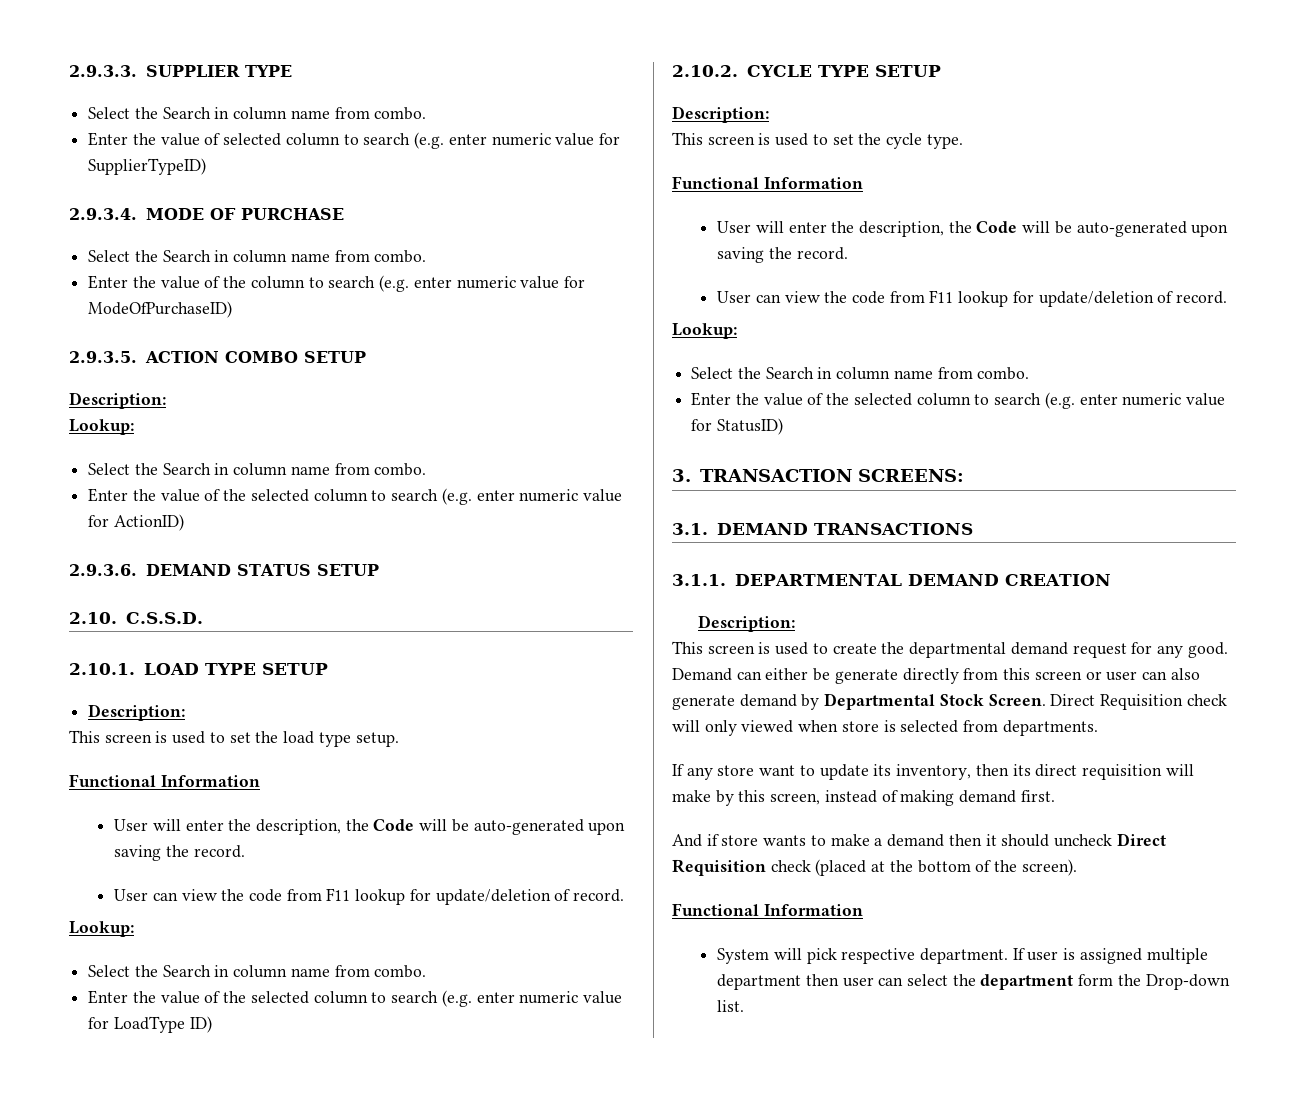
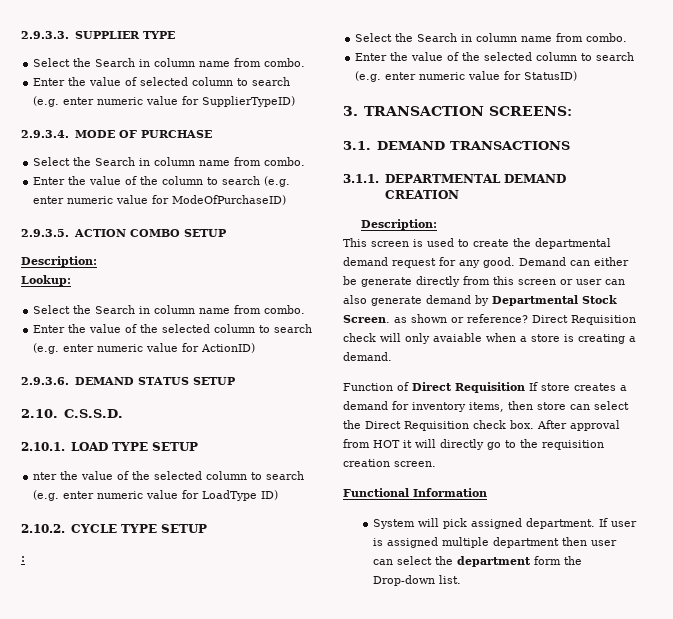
[88,704,186,721] [69,730,399,747] [69,774,260,787] [114,819,626,835] [114,845,245,861] [114,888,625,905] [69,921,134,937] [88,965,427,978] [88,990,129,1004] Description: // This screen is used to set the load type setup. // Functional Information // User will enter the description, the Code will be auto-generated upon saving the record. // User can view the code from F11 lookup for update/deletion of record. // Lookup: // Select the Search in column name from combo. // Enter -> [33,472,58,480] nter
[672,106,769,123] [672,132,963,149] [672,176,863,189] [717,221,1229,237] [717,247,848,263] [717,290,1228,307] [672,323,737,339] Description: // This screen is used to set the cycle type. // Functional Information // User will enter the description, the Code will be auto-generated upon saving the record. // User can view the code from F11 lookup for update/deletion of record. // Lookup: -> [21,556,25,562] :
(1046, 700) none -> [394,314,528,323] as shown or reference?
[741,720,1098,736] [672,764,1194,780] [672,790,1055,806] [672,833,1166,847] [672,859,1077,876] viewed when store is selected from departments. // If any store want to update its inventory, then its direct requisition will make by this screen, instead of making demand first. // And if store wants to make a demand then it should uncheck Direct Requisition check (placed at the bottom of the screen). -> [433,333,636,344] [343,352,392,361] [343,382,627,393] [343,401,629,412] [343,420,620,431] [343,439,604,450] [343,459,436,467] avaiable when a store is creating a demand. // Function of Direct Requisition If store creates a demand for inventory items, then store can select the Direct Requisition check box. After approval from HOT it will directly go to the requisition creation screen.
[841,948,916,964] respective -> [471,518,523,529] assigned

